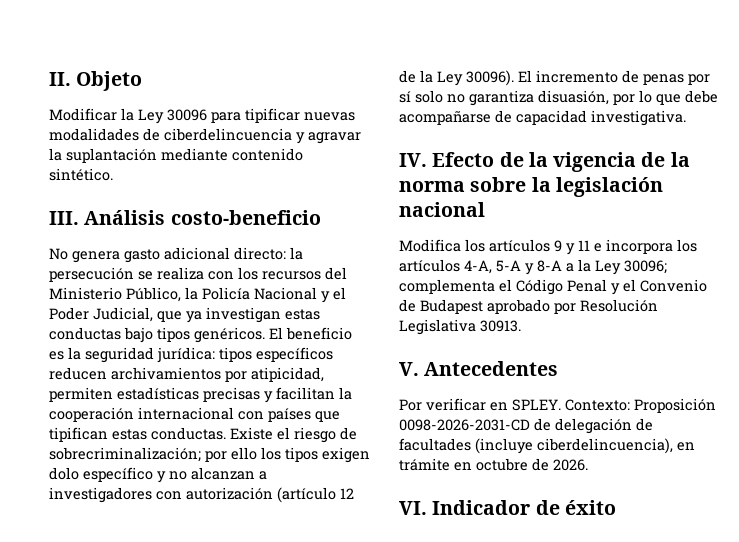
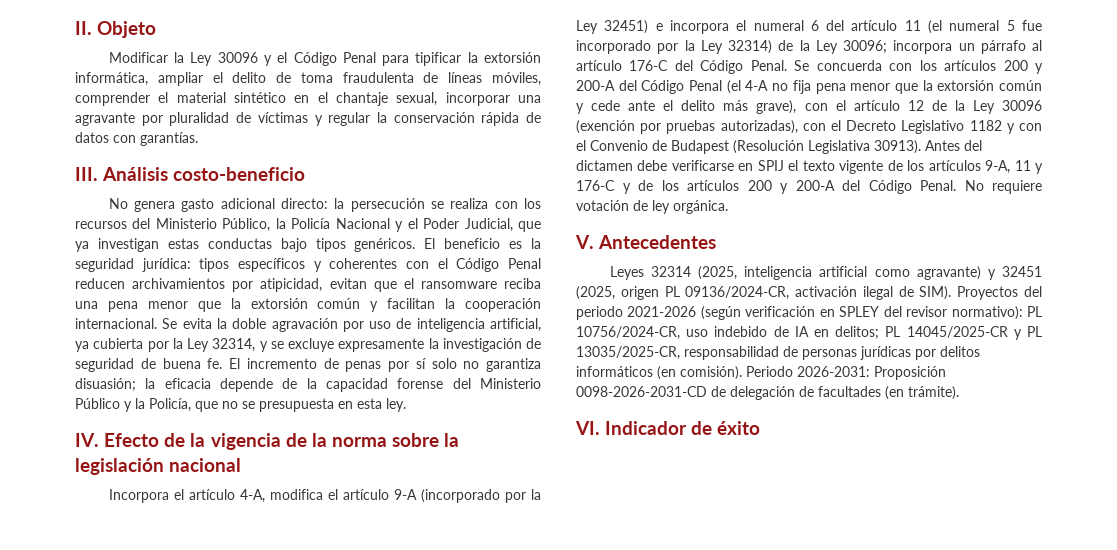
[211,108,355,123] [49,128,361,144] [49,148,303,163] [49,168,113,181] para tipificar nuevas modalidades de ciberdelincuencia y agravar la suplantación mediante contenido sintético. -> [263,52,541,66] [75,72,541,86] [75,92,541,106] [75,112,541,126] [75,132,198,146] y el Código Penal para tipificar la extorsión informática, ampliar el delito de toma fraudulenta de líneas móviles, comprender el material sintético en el chantaje sexual, incorporar una agravante por pluralidad de víctimas y regular la conservación rápida de datos con garantías.
[49,367,324,382] [49,387,352,403] [49,407,340,422] [49,427,357,443] [49,447,370,463] [49,467,267,483] [49,487,354,503] [399,70,514,86] reducen archivamientos por atipicidad, permiten estadísticas precisas y facilitan la cooperación internacional con países que tipifican estas conductas. Existe el riesgo de sobrecriminalización; por ello los tipos exigen dolo específico y no alcanzan a investigadores con autorización (artículo 12 de la Ley 30096). -> [313,258,541,272] [75,278,541,292] [75,298,541,312] [75,318,541,332] [75,338,541,352] [75,358,223,372] y coherentes con el Código Penal reducen archivamientos por atipicidad, evitan que el ransomware reciba una pena menor que la extorsión común y facilitan la cooperación internacional. Se evita la doble agravación por uso de inteligencia artificial, ya cubierta por la Ley 32314, y se excluye expresamente la investigación de seguridad de buena fe.
[538,90,718,105] [399,110,686,126] disuasión, por lo que debe acompañarse de capacidad investigativa. -> [75,378,541,392] [75,398,406,412] disuasión; la eficacia depende de la capacidad forense del Ministerio Público y la Policía, que no se presupuesta en esta ley.
[399,239,697,255] [399,259,667,275] [399,279,707,295] [399,299,658,314] [399,319,521,335] [399,361,559,376] [399,398,630,411] Modifica los artículos 9 y 11 e incorpora los artículos 4-A, 5-A y 8-A a la Ley 30096; complementa el Código Penal y el Convenio de Budapest aprobado por Resolución Legislativa 30913. // V. Antecedentes // Por verificar en SPLEY. Contexto: -> [108,489,541,503] [576,20,1042,34] [576,40,1042,54] [576,60,1043,74] [576,80,1042,94] [576,100,1042,114] [576,120,1042,134] [576,140,982,154] [576,160,1043,174] [576,180,1042,194] [576,200,728,214] [575,235,717,249] [609,266,1042,280] [576,286,1042,300] [576,306,1042,320] [576,326,1042,340] [576,346,980,360] [576,366,870,380] Incorpora el artículo 4-A, modifica el artículo 9-A (incorporado por la Ley 32451) e incorpora el numeral 6 del artículo 11 (el numeral 5 fue incorporado por la Ley 32314) de la Ley 30096; incorpora un párrafo al artículo 176-C del Código Penal. Se concuerda con los artículos 200 y 200-A del Código Penal (el 4-A no fija pena menor que la extorsión común y cede ante el delito más grave), con el artículo 12 de la Ley 30096 (exención por pruebas autorizadas), con el Decreto Legislativo 1182 y con el Convenio de Budapest (Resolución Legislativa 30913). Antes del dictamen debe verificarse en SPIJ el texto vigente de los artículos 9-A, 11 y 176-C y de los artículos 200 y 200-A del Código Penal. No requiere votación de ley orgánica. // V. Antecedentes // Leyes 32314 (2025, inteligencia artificial como agravante) y 32451 (2025, origen PL 09136/2024-CR, activación ilegal de SIM). Proyectos del periodo 2021-2026 (según verificación en SPLEY del revisor normativo): PL 10756/2024-CR, uso indebido de IA en delitos; PL 14045/2025-CR y PL 13035/2025-CR, responsabilidad de personas jurídicas por delitos informáticos (en comisión). Periodo 2026-2031:
[475,438,695,454] [399,458,588,471] (incluye ciberdelincuencia), en trámite en octubre de 2026. -> [885,386,959,400] (en trámite).

